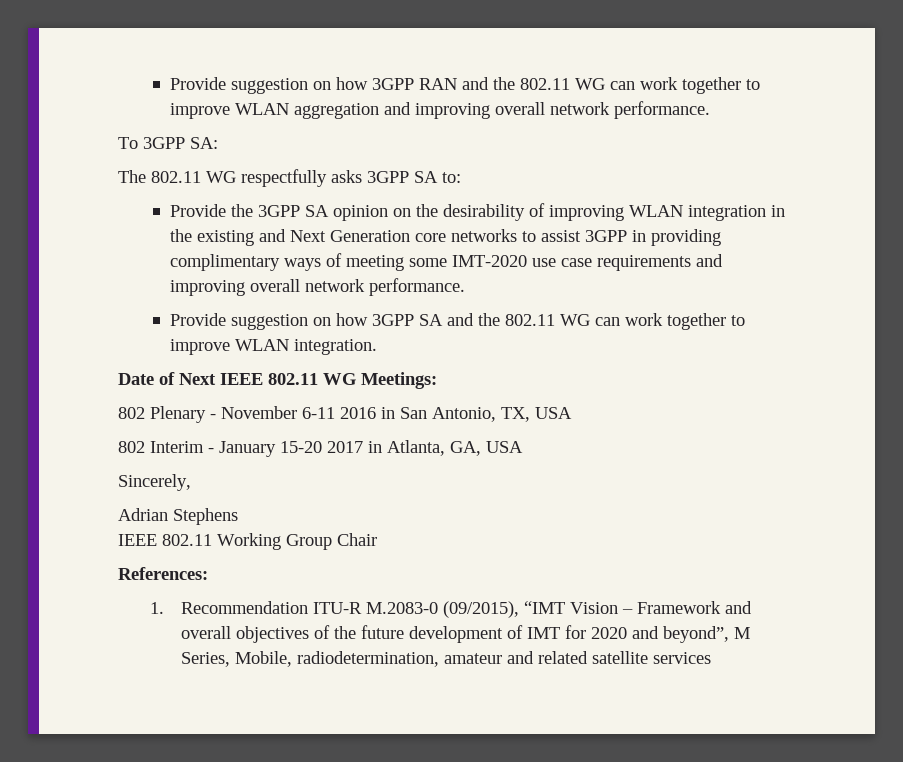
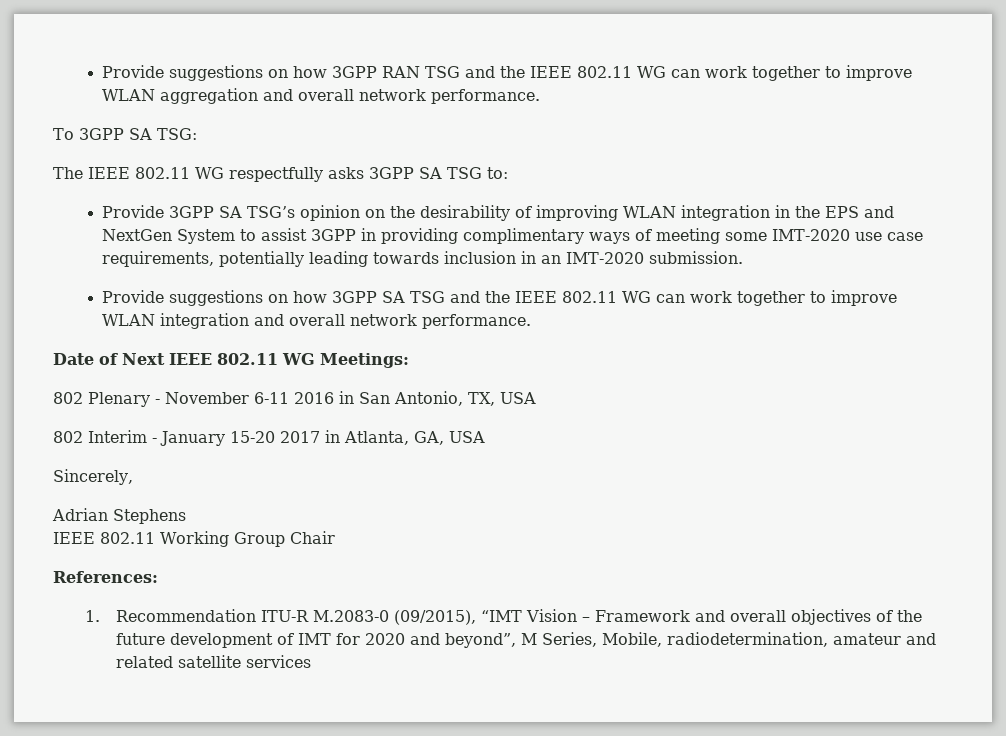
[170,77,309,94] Provide suggestion -> [102,65,264,81] Provide suggestions
[462,77,516,90] and the -> [425,66,573,78] TSG and the IEEE
[415,103,491,119] improving -> (294, 95) none
[190,137,218,149] SA: -> [128,128,197,140] SA TSG:
(146, 176) none -> [88,167,130,179] IEEE
(438, 177) none -> [447,167,482,179] TSG
[231,204,330,217] the 3GPP SA -> [169,206,296,218] 3GPP SA TSG’s
[197,229,518,246] existing and Next Generation core networks -> [825,206,895,218] [102,229,236,244] EPS and NextGen System
[597,254,724,271] [170,278,466,296] [170,313,309,330] requirements and improving overall network performance. // Provide suggestion -> [102,251,744,267] [102,290,264,306] requirements, potentially leading towards inclusion in an IMT-2020 submission. // Provide suggestions
[447,313,746,330] [170,339,378,355] and the 802.11 WG can work together to improve WLAN integration. -> [410,290,898,306] [102,313,532,329] TSG and the IEEE 802.11 WG can work together to improve WLAN integration and overall network performance.

